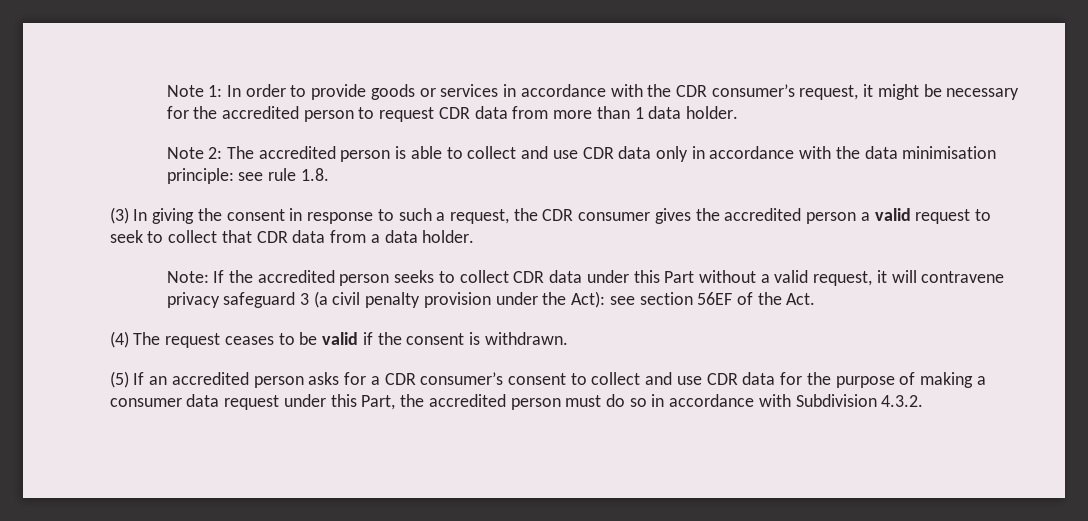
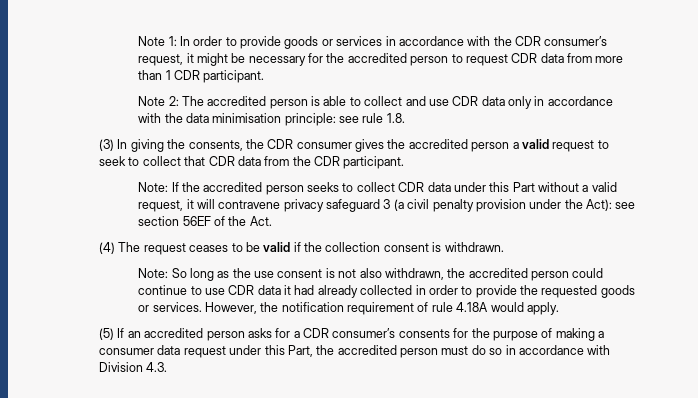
[648,106,738,119] data holder. -> [173,70,265,83] CDR participant.
[226,208,510,224] consent in response to such a request, -> [188,140,243,151] consents,
[370,230,475,243] a data holder. -> [292,156,405,169] the CDR participant.
(402, 338) none -> [325,242,381,252] collection
(568, 338) none -> [138,268,604,281] [138,285,635,298] [138,302,559,315] // Note: So long as the use consent is not also withdrawn, the accredited person could continue to use CDR data it had already collected in order to provide the requested goods or services. However, the notification requirement of rule 4.18A would apply.
[508,372,776,385] consent to collect and use CDR data -> [398,329,450,338] consents
[795,394,924,407] Subdivision 4.3.2. -> [99,362,168,372] Division 4.3.

